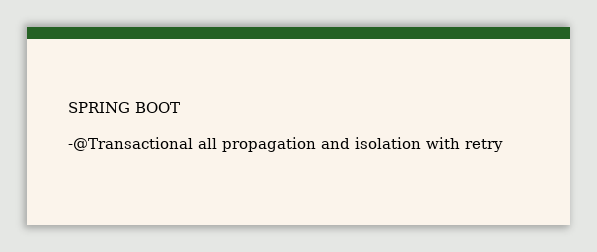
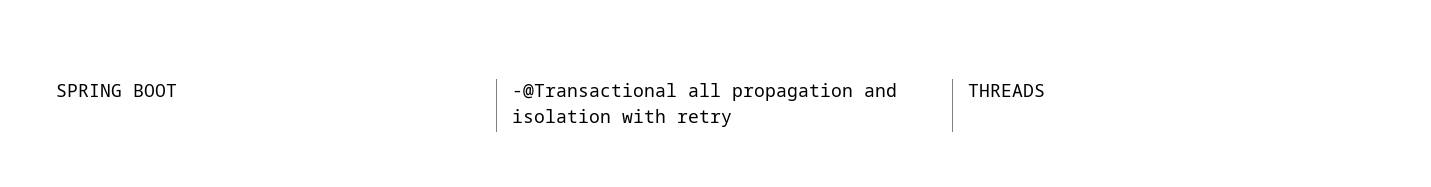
(503, 145) none -> [968,84,1045,97] // THREADS

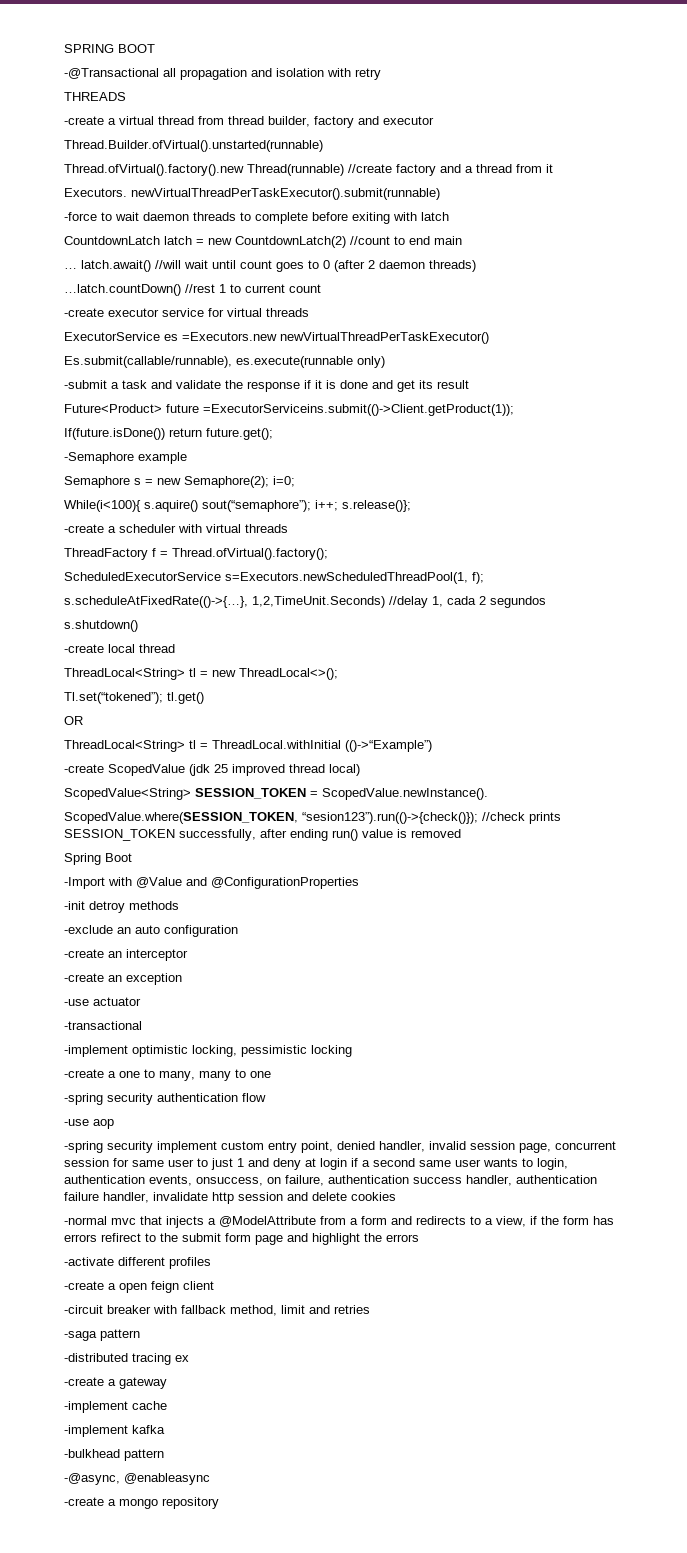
(1045, 90) none -> [64,116,434,128] [64,140,323,152] [64,164,553,176] [64,188,440,200] [64,212,449,224] [64,236,462,248] [64,260,476,272] [64,284,321,296] [64,308,309,317] [64,332,489,344] [64,356,385,368] [64,380,469,392] [64,404,514,416] [64,428,273,440] [64,452,187,464] [64,476,295,488] [64,500,411,512] [64,524,288,533] [64,548,328,560] [64,572,484,584] [64,596,546,608] [64,620,138,632] [64,644,175,653] [64,668,338,680] [64,692,204,704] [64,716,83,725] [64,740,432,752] [64,764,360,776] [64,788,488,800] [64,812,561,824] [64,829,461,841] [64,853,132,865] [64,877,359,889] [64,901,179,913] [64,925,238,937] [64,949,188,961] [64,973,182,985] [64,997,141,1006] [64,1021,142,1030] [64,1045,352,1057] [64,1069,271,1081] [64,1093,266,1105] [64,1119,114,1129] [64,1141,616,1153] [64,1158,568,1170] [64,1175,597,1186] [64,1192,396,1204] [64,1216,614,1228] [64,1233,419,1245] [64,1257,211,1269] [64,1281,214,1293] [64,1305,370,1316] [64,1329,140,1341] [64,1353,189,1365] [64,1377,167,1389] [64,1401,167,1413] [64,1425,165,1437] [64,1449,164,1461] [64,1473,210,1485] [64,1497,219,1509] // -create a virtual thread from thread builder, factory and executor // Thread.Builder.ofVirtual().unstarted(runnable) // Thread.ofVirtual().factory().new Thread(runnable) //create factory and a thread from it // Executors. newVirtualThreadPerTaskExecutor().submit(runnable) // -force to wait daemon threads to complete before exiting with latch // CountdownLatch latch = new CountdownLatch(2) //count to end main // … latch.await() //will wait until count goes to 0 (after 2 daemon threads) // …latch.countDown() //rest 1 to current count // -create executor service for virtual threads // ExecutorService es =Executors.new newVirtualThreadPerTaskExecutor() // Es.submit(callable/runnable), es.execute(runnable only) // -submit a task and validate the response if it is done and get its result // Future<Product> future =ExecutorServiceins.submit(()->Client.getProduct(1)); // If(future.isDone()) return future.get(); // -Semaphore example // Semaphore s = new Semaphore(2); i=0; // While(i<100){ s.aquire() sout(“semaphore”); i++; s.release()}; // -create a scheduler with virtual threads // ThreadFactory f = Thread.ofVirtual().factory(); // ScheduledExecutorService s=Executors.newScheduledThreadPool(1, f); // s.scheduleAtFixedRate(()->{…}, 1,2,TimeUnit.Seconds) //delay 1, cada 2 segundos // s.shutdown() // -create local thread // ThreadLocal<String> tl = new ThreadLocal<>(); // Tl.set(“tokened”); tl.get() // OR // ThreadLocal<String> tl = ThreadLocal.withInitial (()->“Example”) // -create ScopedValue (jdk 25 improved thread local) // ScopedValue<String> SESSION_TOKEN = ScopedValue.newInstance(). // ScopedValue.where(SESSION_TOKEN, “sesion123”).run(()->{check()}); //check prints SESSION_TOKEN successfully, after ending run() value is removed // Spring Boot // -Import with @Value and @ConfigurationProperties // -init detroy methods // -exclude an auto configuration // -create an interceptor // -create an exception // -use actuator // -transactional // -implement optimistic locking, pessimistic locking // -create a one to many, many to one // -spring security authentication flow // -use aop // -spring security implement custom entry point, denied handler, invalid session page, concurrent session for same user to just 1 and deny at login if a second same user wants to login, authentication events, onsuccess, on failure, authentication success handler, authentication failure handler, invalidate http session and delete cookies // -normal mvc that injects a @ModelAttribute from a form and redirects to a view, if the form has errors refirect to the submit form page and highlight the errors // -activate different profiles // -create a open feign client // -circuit breaker with fallback method, limit and retries // -saga pattern // -distributed tracing ex // -create a gateway // -implement cache // -implement kafka // -bulkhead pattern // -@async, @enableasync // -create a mongo repository

